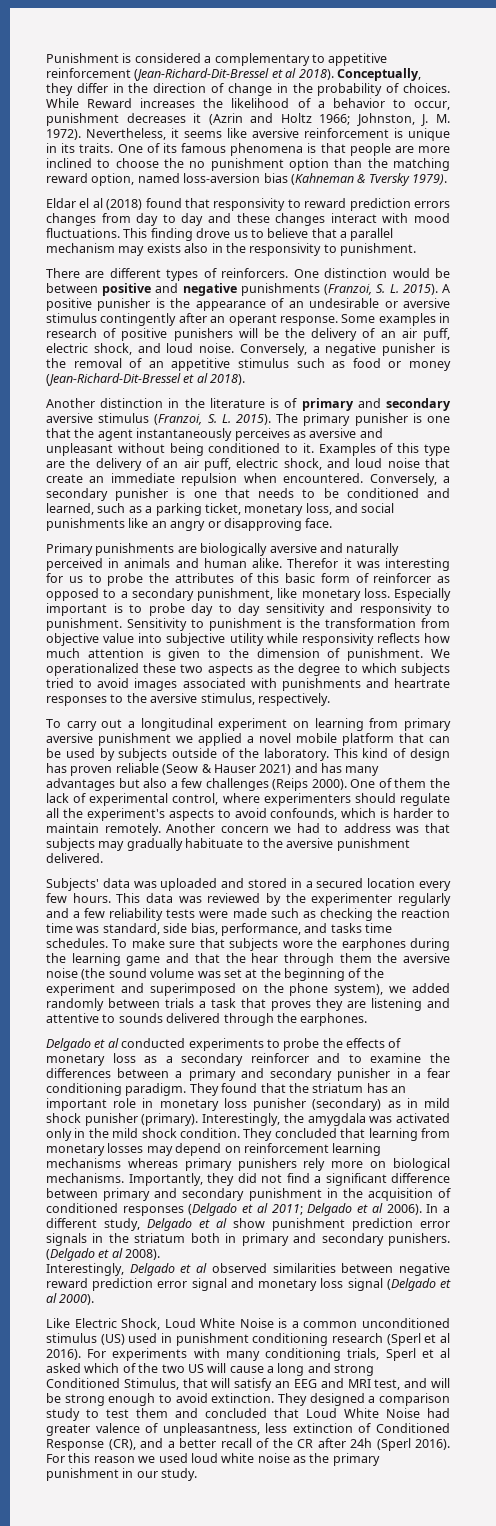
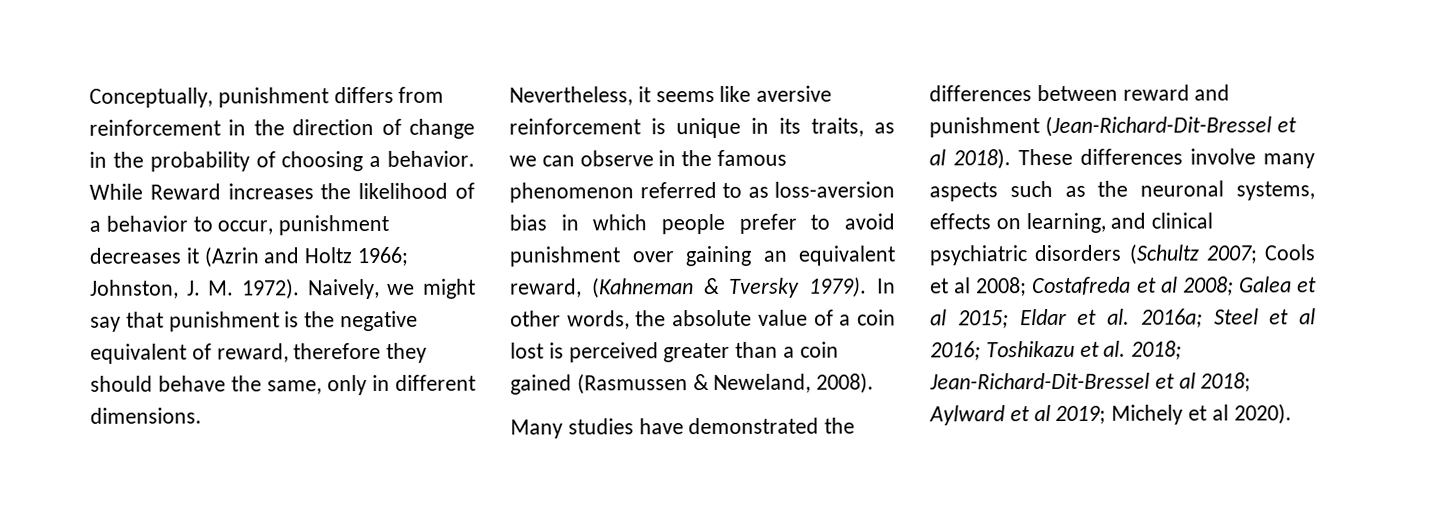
[46,53,388,66] [46,68,421,81] [46,83,108,96] Punishment is considered a complementary to appetitive reinforcement (Jean-Richard-Dit-Bressel et al 2018). Conceptually, they differ -> [89,86,445,108] [89,119,221,136] Conceptually, punishment differs from reinforcement
[402,83,450,93] choices. -> [281,150,475,172] choosing a behavior.
(81, 134) none -> [307,278,476,300] [90,310,419,332] [90,342,428,364] [90,374,476,396] [90,407,202,424] Naively, we might say that punishment is the negative equivalent of reward, therefore they should behave the same, only in different dimensions. //
[79,143,451,156] [46,158,450,171] [46,173,447,186] [46,198,450,211] [46,213,450,226] [46,228,394,241] [46,243,416,256] [46,268,451,281] [46,283,451,296] [46,298,451,311] [46,313,450,326] [46,328,451,341] [46,343,450,356] [46,358,452,371] [46,373,246,386] [46,398,452,411] [46,413,450,426] [46,428,383,441] [46,443,450,456] [46,458,450,471] [46,473,450,486] [46,488,451,501] [46,503,395,516] [46,518,333,531] [46,543,400,556] [46,558,451,571] [46,573,450,586] [46,588,451,601] [46,603,450,616] [46,618,450,631] [46,633,450,646] [46,648,450,661] [46,663,451,676] [46,678,450,691] [46,693,330,706] [46,718,452,731] [46,733,450,746] [46,748,450,761] [46,763,380,776] [46,778,451,791] [46,793,450,806] [46,808,450,821] [46,823,450,836] [46,838,410,851] [46,853,103,863] [46,878,452,891] [46,893,451,906] [46,908,450,921] [46,923,392,936] [46,938,451,951] [46,953,450,966] [46,968,384,981] [46,983,450,996] [46,998,450,1011] [46,1013,368,1026] [46,1038,402,1051] [46,1053,450,1066] [46,1068,451,1081] [46,1083,406,1096] [46,1098,451,1111] [46,1113,451,1126] [46,1128,450,1141] [46,1143,382,1156] [46,1158,450,1171] [46,1173,450,1186] [46,1188,451,1201] [46,1203,451,1216] [46,1218,450,1231] [46,1233,451,1246] [46,1248,161,1261] [46,1263,451,1276] [46,1278,452,1291] [46,1293,95,1305] [46,1318,450,1330] [46,1333,451,1346] [46,1348,451,1361] [46,1363,375,1376] [46,1378,450,1391] [46,1393,451,1406] [46,1408,450,1421] [46,1423,450,1436] [46,1438,450,1451] [46,1453,380,1466] [46,1468,198,1481] traits. One of its famous phenomena is that people are more inclined to choose the no punishment option than the matching reward option, named loss-aversion bias (Kahneman & Tversky 1979). // Eldar el al (2018) found that responsivity to reward prediction errors changes from day to day and these changes interact with mood fluctuations. This finding drove us to believe that a parallel mechanism may exists also in the responsivity to punishment. // There are different types of reinforcers. One distinction would be between positive and negative punishments (Franzoi, S. L. 2015). A positive punisher is the appearance of an undesirable or aversive stimulus contingently after an operant response. Some examples in research of positive punishers will be the delivery of an air puff, electric shock, and loud noise. Conversely, a negative punisher is the removal of an appetitive stimulus such as food or money (Jean-Richard-Dit-Bressel et al 2018). // Another distinction in the literature is of primary and secondary aversive stimulus (Franzoi, S. L. 2015). The primary punisher is one that the agent instantaneously perceives as aversive and unpleasant without being conditioned to it. Examples of this type are the delivery of an air puff, electric shock, and loud noise that create an immediate repulsion when encountered. Conversely, a secondary punisher is one that needs to be conditioned and learned, such as a parking ticket, monetary loss, and social punishments like an angry or disapproving face. // Primary punishments are biologically aversive and naturally perceived in animals and human alike. Therefor it was interesting for us to probe the attributes of this basic form of reinforcer as opposed to a secondary punishment, like monetary loss. Especially important is to probe day to day sensitivity and responsivity to punishment. Sensitivity to punishment is the transformation from objective value into subjective utility while responsivity reflects how much attention is given to the dimension of punishment. We operationalized these two aspects as the degree to which subjects tried to avoid images associated with punishments and heartrate responses to the aversive stimulus, respectively. // To carry out a longitudinal experiment on learning from primary aversive punishment we applied a novel mobile platform that can be used by subjects outside of the laboratory. This kind of design has proven reliable (Seow & Hauser 2021) and has many advantages but also a few challenges (Reips 2000). One of them the lack of experimental control, where experimenters should regulate all the experiment's aspects to avoid confounds, which is harder to maintain remotely. Another concern we had to address was that subjects may gradually habituate to the aversive punishment delivered. // Subjects' data was uploaded and stored in a secured location every few hours. This data was reviewed by the experimenter regularly and a few reliability tests were made such as checking the reaction time was standard, side bias, performance, and tasks time schedules. To make sure that subjects wore the earphones during the learning game and that the hear through them the aversive noise (the sound volume was set at the beginning of the experiment and superimposed on the phone system), we added randomly between trials a task that proves they are listening and attentive to sounds delivered through the earphones. // Delgado et al conducted experiments to probe the effects of monetary loss as a secondary reinforcer and to examine the differences between a primary and secondary punisher in a fear conditioning paradigm. They found that the striatum has an important role in monetary loss punisher (secondary) as in mild shock punisher (primary). Interestingly, the amygdala was activated only in the mild shock condition. They concluded that learning from monetary losses may depend on reinforcement learning mechanisms whereas primary punishers rely more on biological mechanisms. Importantly, they did not find a significant difference between primary and secondary punishment in the acquisition of conditioned responses (Delgado et al 2011; Delgado et al 2006). In a different study, Delgado et al show punishment prediction error signals in the striatum both in primary and secondary punishers. (Delgado et al 2008). // Interestingly, Delgado et al observed similarities between negative reward prediction error signal and monetary loss signal (Delgado et al 2000). // Like Electric Shock, Loud White Noise is a common unconditioned stimulus (US) used in punishment conditioning research (Sperl et al 2016). For experiments with many conditioning trials, Sperl et al asked which of the two US will cause a long and strong Conditioned Stimulus, that will satisfy an EEG and MRI test, and will be strong enough to avoid extinction. They designed a comparison study to test them and concluded that Loud White Noise had greater valence of unpleasantness, less extinction of Conditioned Response (CR), and a better recall of the CR after 24h (Sperl 2016). For this reason we used loud white noise as the primary punishment in our study. -> [811,117,895,137] [509,149,788,167] [509,181,895,203] [509,213,895,235] [509,245,896,267] [510,276,896,299] [510,309,896,330] [510,341,839,363] [510,372,875,395] [510,417,856,439] [929,84,1231,102] [929,115,1297,138] [929,148,1315,170] [929,180,1315,202] [929,212,1214,234] [929,243,1315,266] [930,276,1317,297] [930,308,1316,329] [930,340,1183,361] [929,372,1252,392] [929,403,1292,426] traits, as we can observe in the famous phenomenon referred to as loss-aversion bias in which people prefer to avoid punishment over gaining an equivalent reward, (Kahneman & Tversky 1979). In other words, the absolute value of a coin lost is perceived greater than a coin gained (Rasmussen & Neweland, 2008). // Many studies have demonstrated the differences between reward and punishment (Jean-Richard-Dit-Bressel et al 2018). These differences involve many aspects such as the neuronal systems, effects on learning, and clinical psychiatric disorders (Schultz 2007; Cools et al 2008; Costafreda et al 2008; Galea et al 2015; Eldar et al. 2016a; Steel et al 2016; Toshikazu et al. 2018; Jean-Richard-Dit-Bressel et al 2018; Aylward et al 2019; Michely et al 2020).

